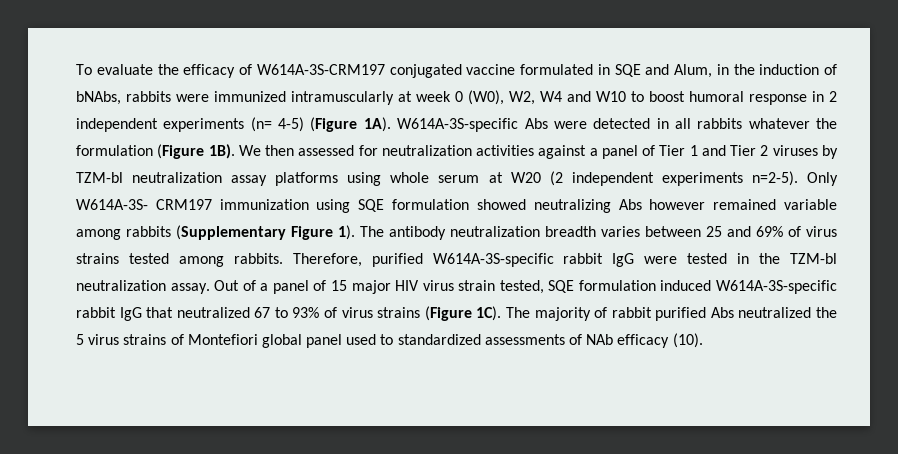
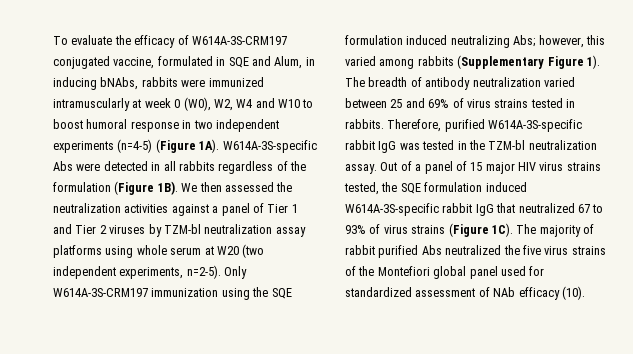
[466,64,516,75] vaccine -> [113,57,155,69] vaccine,
[733,64,837,75] the induction of -> [53,77,97,90] inducing
[829,91,837,102] [76,117,305,132] 2 independent experiments (n= 4-5) -> [193,119,279,132] [53,139,153,153] two independent experiments (n=4-5)
[748,118,810,129] whatever -> [218,161,288,174] regardless of
[358,145,378,156] for -> [276,182,293,192] the
[549,171,839,186] [76,199,212,210] (2 independent experiments n=2-5). Only W614A-3S- CRM197 -> [242,244,265,258] [53,265,248,279] [53,288,148,297] (two independent experiments, n=2-5). Only W614A-3S-CRM197
[358,199,837,213] SQE formulation showed neutralizing Abs however remained variable -> [252,287,292,299] [345,35,605,48] [345,56,376,66] the SQE formulation induced neutralizing Abs; however, this varied
[389,226,640,240] antibody neutralization breadth varies -> [368,77,575,90] breadth of antibody neutralization varied
[178,256,224,267] among -> [566,99,575,108] in
[644,256,678,264] were -> [399,143,420,150] was
[458,280,544,294] strain tested, -> [566,162,601,171] [344,182,398,195] strains tested, the
[76,334,84,345] 5 -> [522,245,541,255] five
(184, 339) none -> [358,266,375,276] the
[380,334,565,345] to standardized assessments -> [529,266,545,276] [345,287,476,297] for standardized assessment

